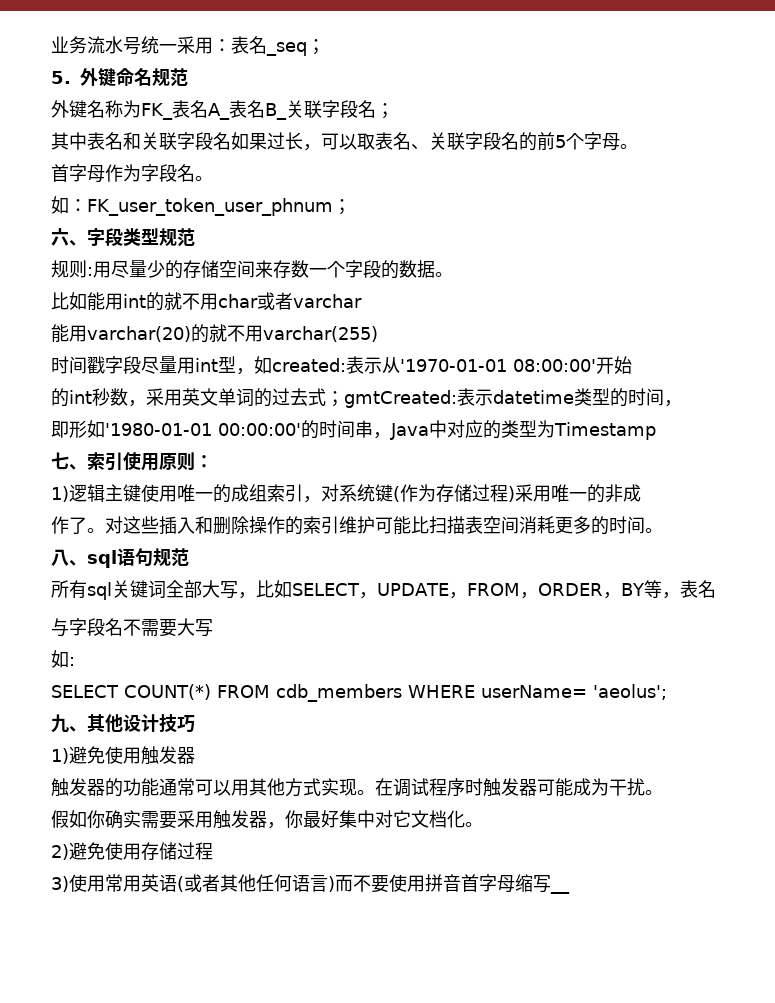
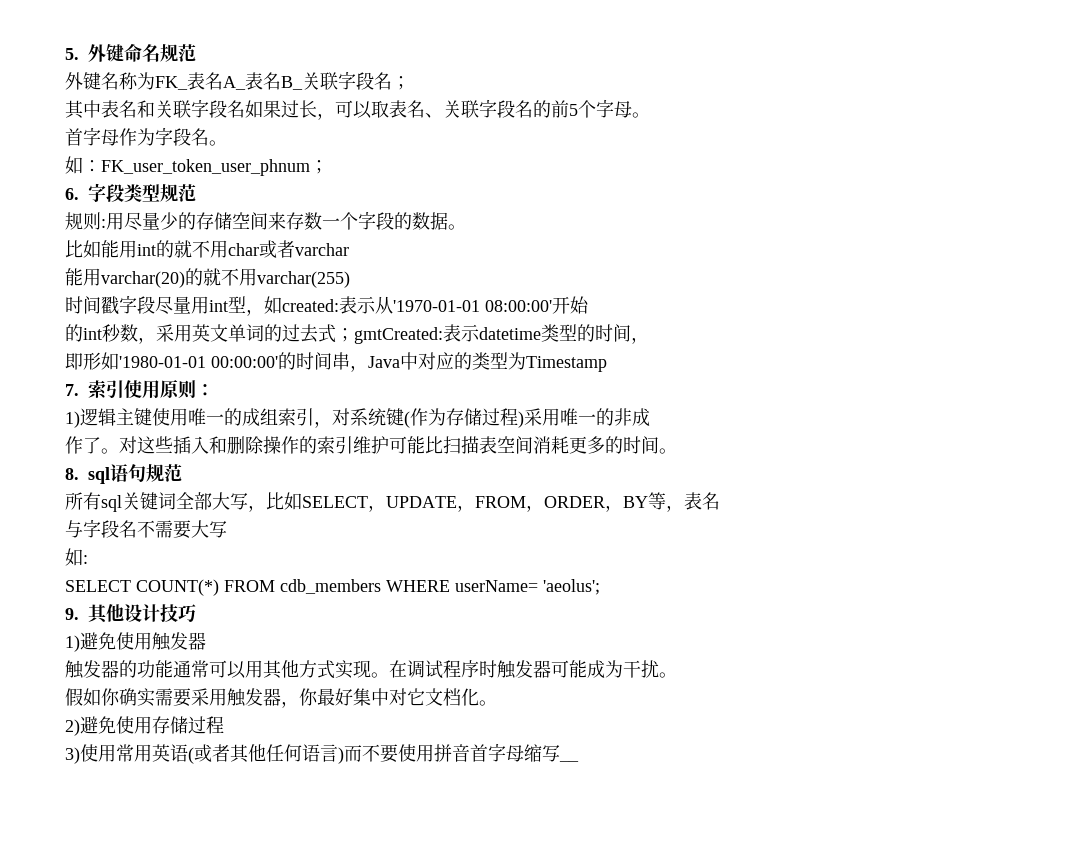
[51,36,325,56] 业务流水号统一采用：表名_seq； // -> (65, 54) none
[51,228,87,246] 六、 -> [65,188,79,200] 6.
[51,452,87,470] 七、 -> [65,384,79,396] 7.
[51,549,87,566] 八、 -> [65,468,79,480] 8.
[51,714,87,733] 九、 -> [65,608,79,620] 9.

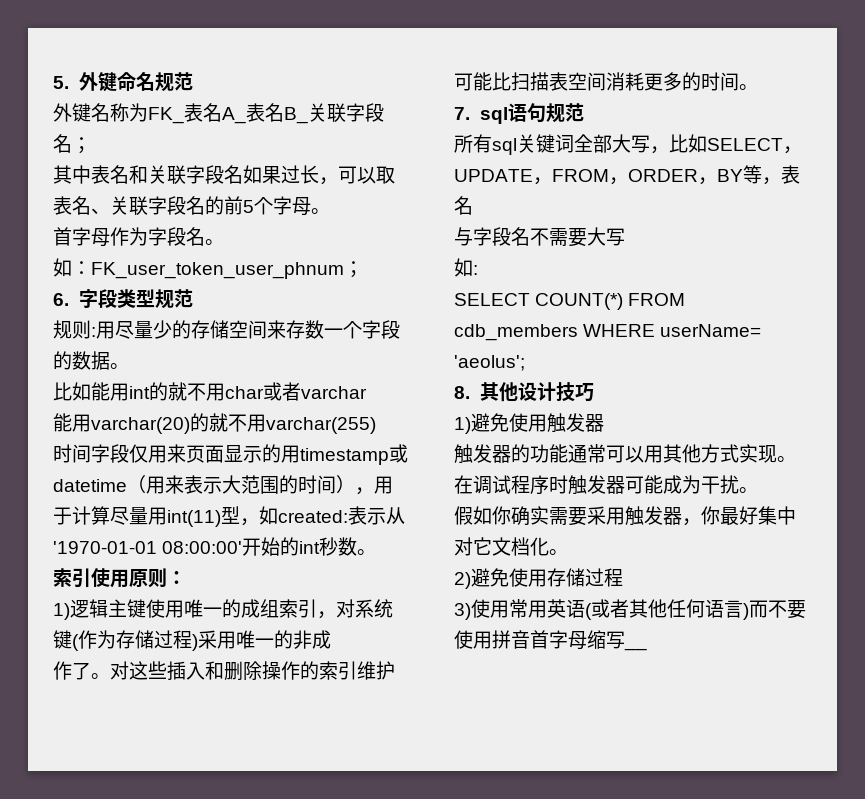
[101,295,228,315] 戳字段尽量用int -> [91,444,408,465] [53,475,393,495] [53,506,221,527] 字段仅用来页面显示的用timestamp或datetime（用来表示大范围的时间），用于计算尽量用int(11)
(589, 305) // -> (281, 546) none
[138,324,649,344] [65,352,607,372] [65,384,79,396] ，采用英文单词的过去式；gmtCreated:表示datetime类型的时间， // 即形如'1980-01-01 00:00:00'的时间串，Java中对应的类型为Timestamp // 7. -> [357,549,377,555] 。 //
[65,468,79,480] 8. -> [454,107,470,120] 7.
[65,608,79,620] 9. -> [454,386,470,399] 8.

